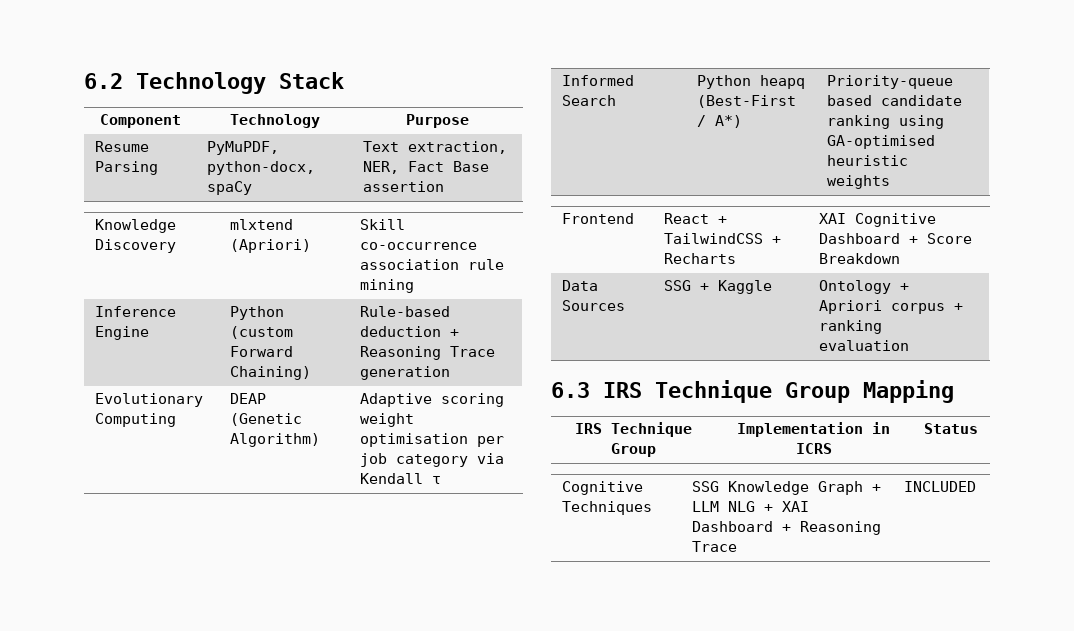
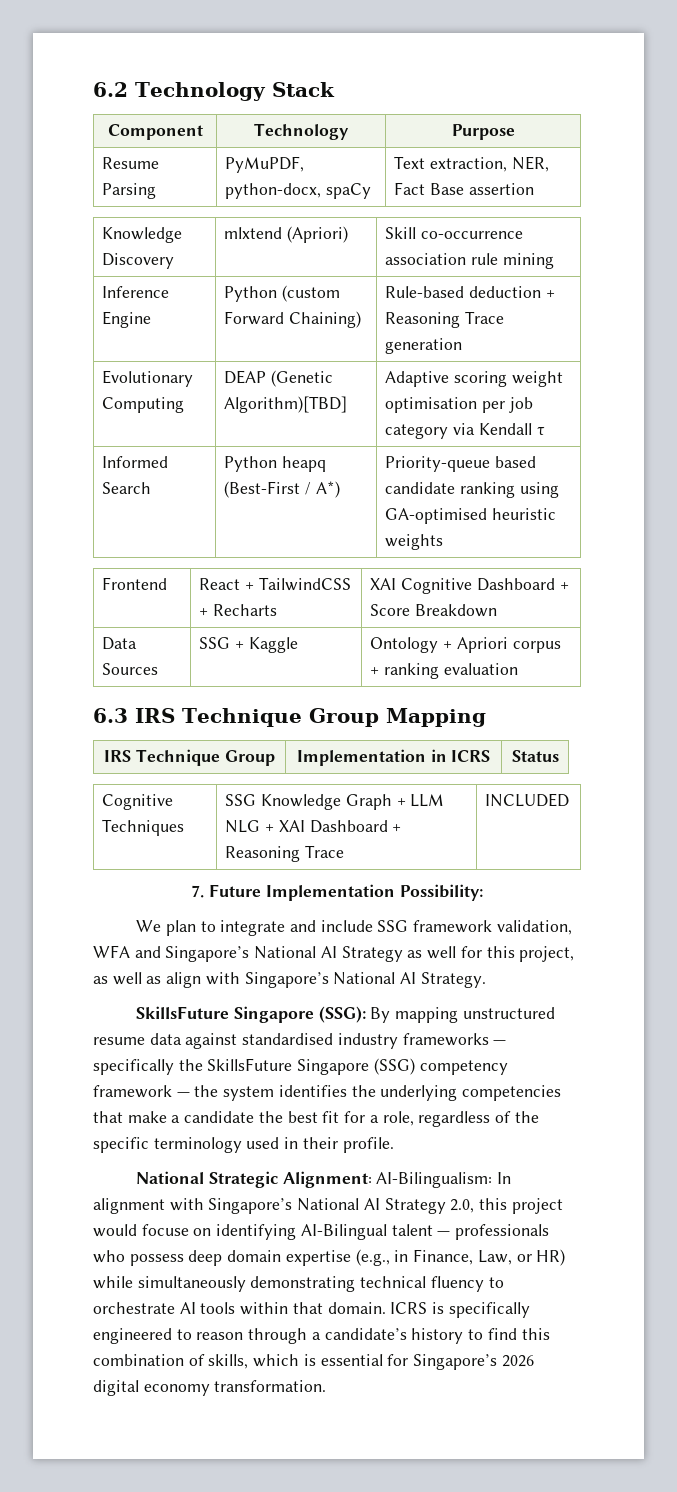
[230,433,321,447] Algorithm) -> [224,396,348,413] Algorithm)[TBD]
(977, 486) none -> [191,884,483,901] [136,920,572,936] [93,945,575,962] [93,972,486,988] [136,1006,555,1023] [93,1033,507,1049] [93,1058,508,1075] [93,1085,562,1101] [93,1111,539,1127] [93,1137,394,1153] [136,1171,512,1188] [93,1198,563,1214] [93,1224,550,1240] [93,1249,566,1266] [93,1276,504,1292] [93,1302,530,1318] [93,1328,550,1344] [93,1354,534,1370] [93,1380,327,1396] // 7. Future Implementation Possibility: // We plan to integrate and include SSG framework validation, WFA and Singapore’s National AI Strategy as well for this project, as well as align with Singapore’s National AI Strategy. // SkillsFuture Singapore (SSG): By mapping unstructured resume data against standardised industry frameworks — specifically the SkillsFuture Singapore (SSG) competency framework — the system identifies the underlying competencies that make a candidate the best fit for a role, regardless of the specific terminology used in their profile. // National Strategic Alignment: AI-Bilingualism: In alignment with Singapore’s National AI Strategy 2.0, this project would focuse on identifying AI-Bilingual talent — professionals who possess deep domain expertise (e.g., in Finance, Law, or HR) while simultaneously demonstrating technical fluency to orchestrate AI tools within that domain. ICRS is specifically engineered to reason through a candidate’s history to find this combination of skills, which is essential for Singapore’s 2026 digital economy transformation.

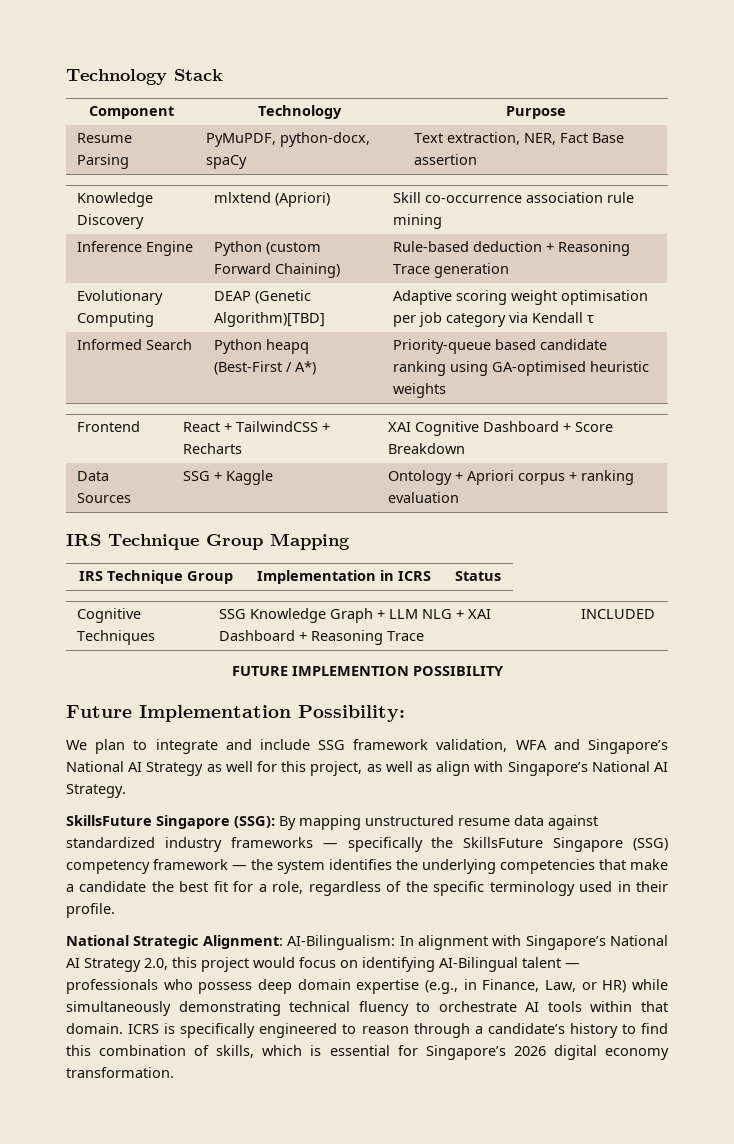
[93,82,128,97] 6.2 -> (66, 77) none
[93,708,128,723] 6.3 -> (459, 497) none
[191,885,205,898] 7. -> [231,666,504,676] FUTURE IMPLEMENTION POSSIBILITY //
[242,1033,334,1045] standardised -> [66,837,155,848] standardized
[141,1224,189,1236] focuse -> [299,957,336,968] focus

